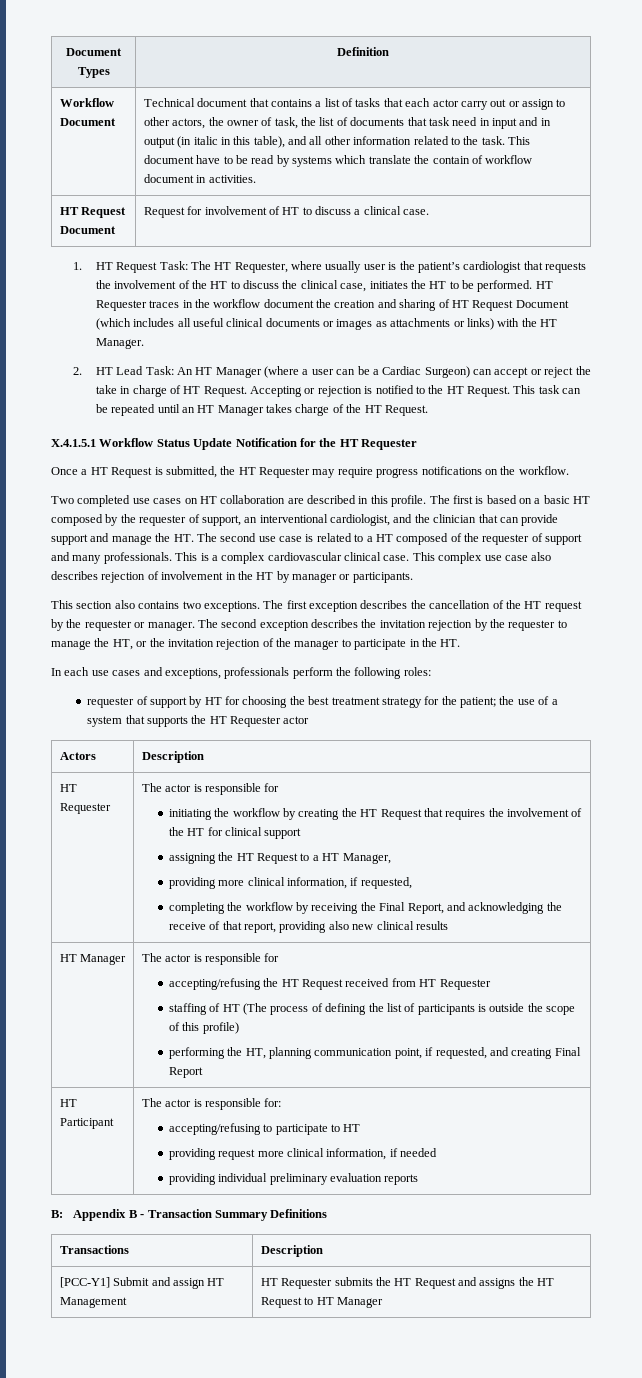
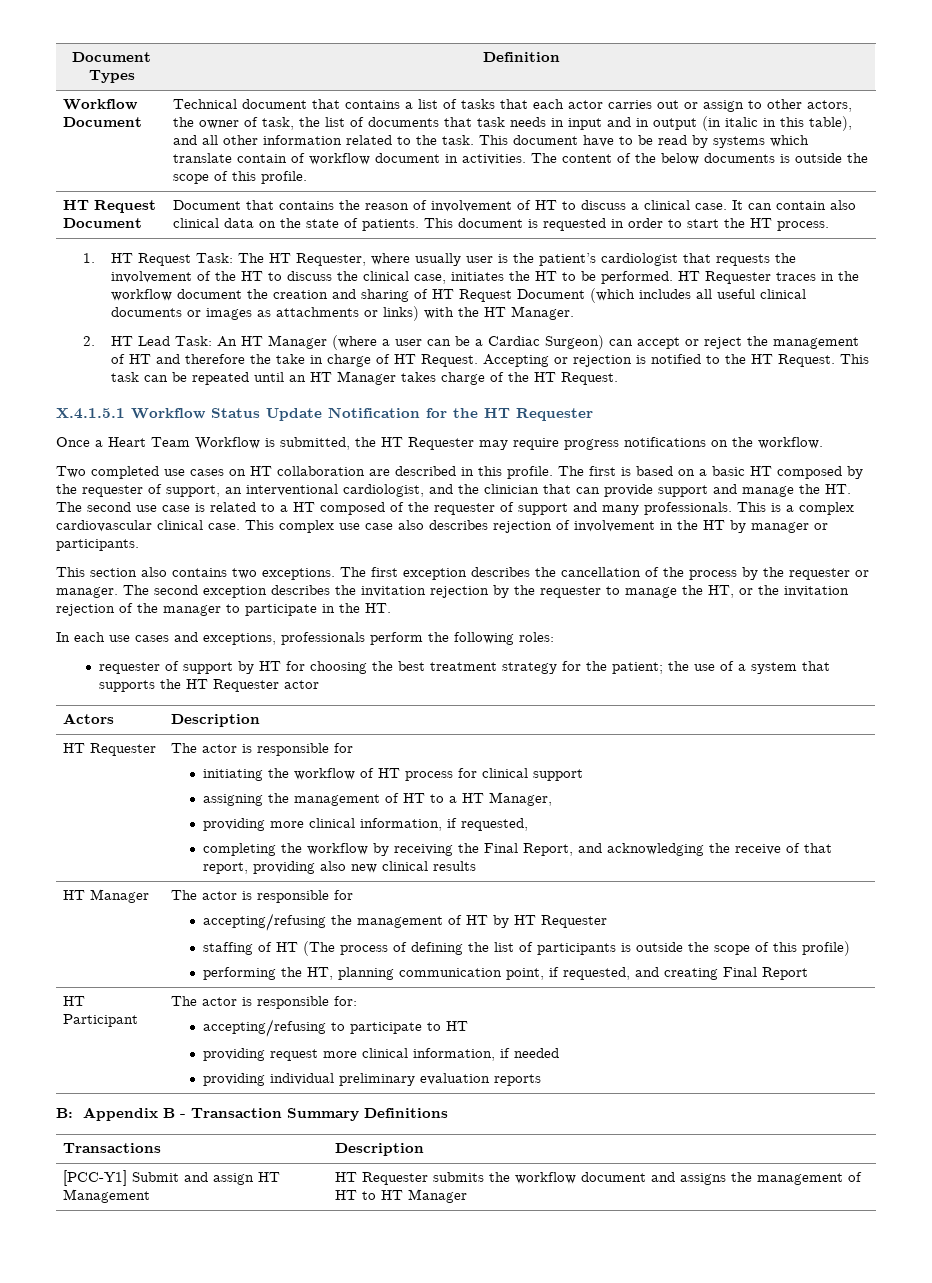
[460,101,488,110] carry -> [607,100,652,109] carries
[452,117,478,126] need -> [509,117,546,127] needs
[414,155,430,164] the -> (232, 158) none
[59,207,127,218] [59,226,116,234] [143,206,203,218] // HT Request Document | Request for -> [530,153,868,165] [172,171,307,184] [62,200,156,213] [62,218,142,228] [172,200,427,210] The content of the below documents is outside the scope of this profile. // HT Request Document | Document that contains the reason of
(430, 212) none -> [731,200,856,210] [172,218,829,231] It can contain also clinical data on the state of patients. This document is requested in order to start the HT process.
(591, 370) none -> [772,337,859,349] [110,354,271,364] management of HT and therefore the
[90,467,153,478] HT Request -> [108,437,260,450] Heart Team Workflow
[524,601,582,612] HT request -> [689,570,737,580] process
[283,808,583,820] [168,827,205,836] by creating the HT Request that requires the involvement of the HT -> [360,768,454,781] of HT process
[236,853,299,864] HT Request -> [294,793,426,806] management of HT
[281,978,416,990] HT Request received from -> [357,915,510,928] management of HT by
[394,1278,456,1289] HT Request -> [514,1172,646,1184] workflow document
[537,1278,555,1286] [260,1297,302,1308] HT Request -> [756,1172,862,1185] [334,1190,357,1200] management of HT

